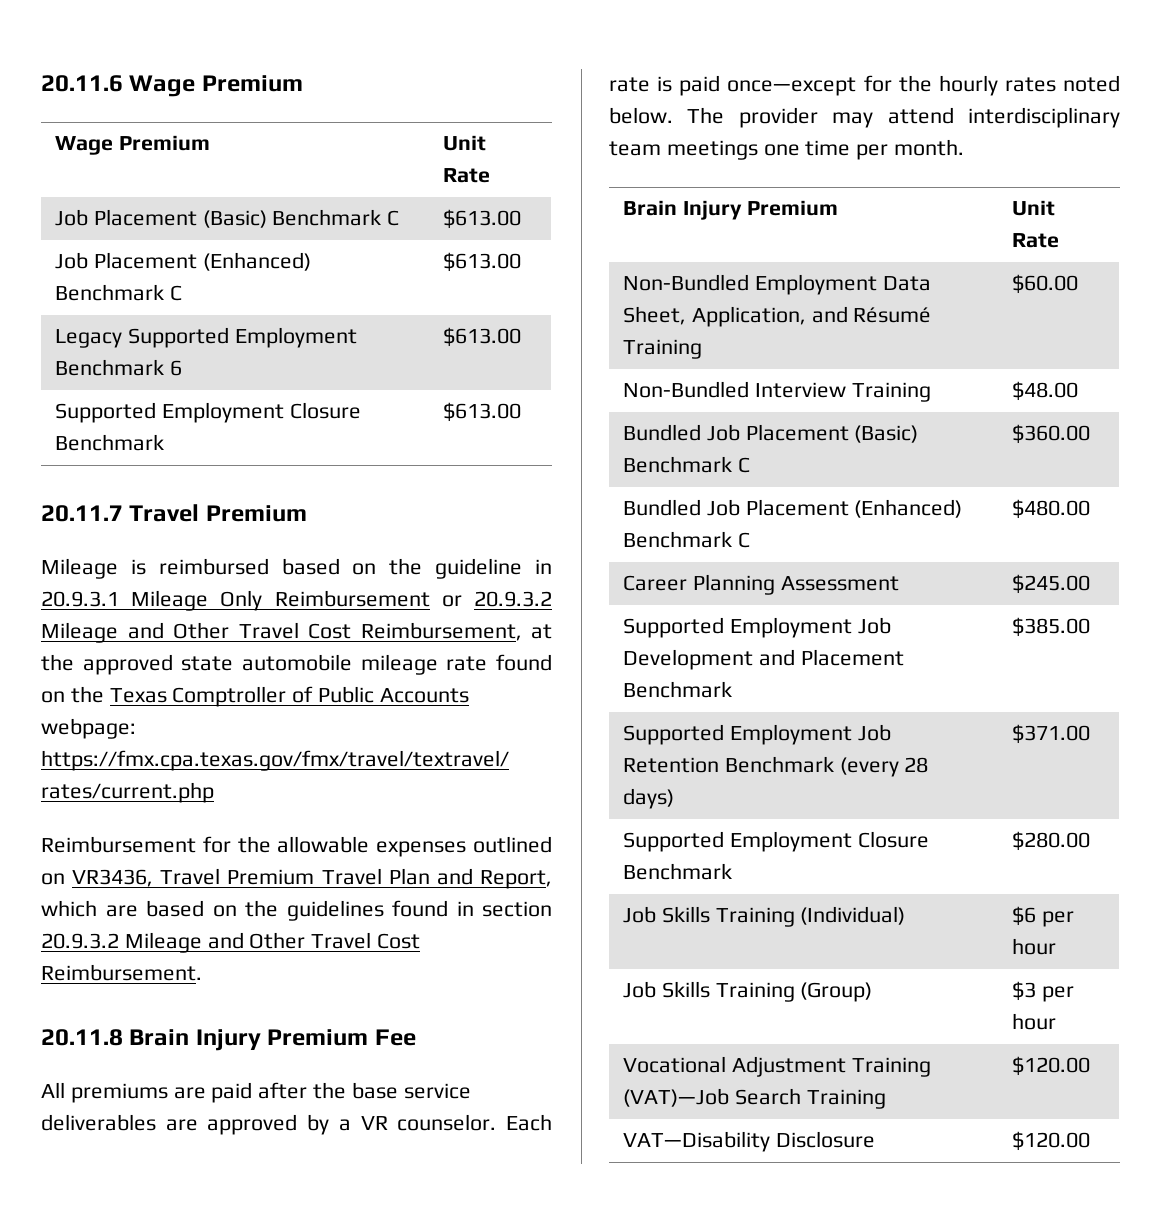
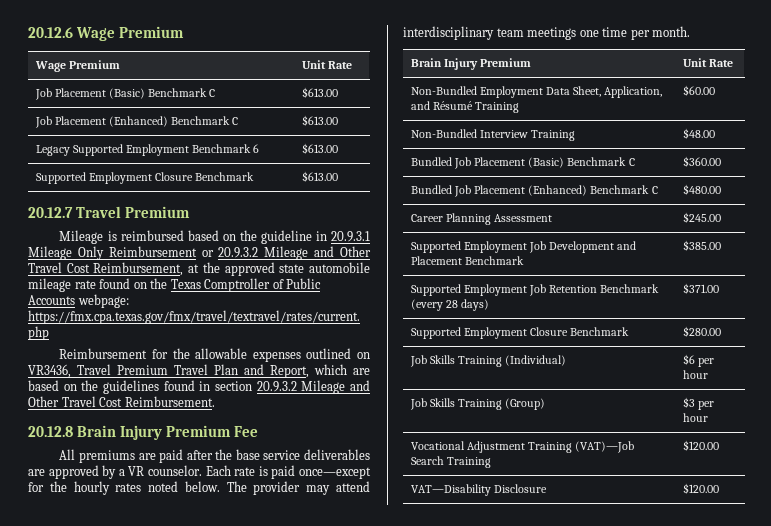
[41,75,123,92] 20.11.6 -> [28,27,73,38] 20.12.6
[41,505,123,522] 20.11.7 -> [28,207,73,218] 20.12.7
[41,1029,123,1046] 20.11.8 -> [28,426,73,437] 20.12.8

